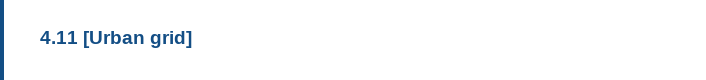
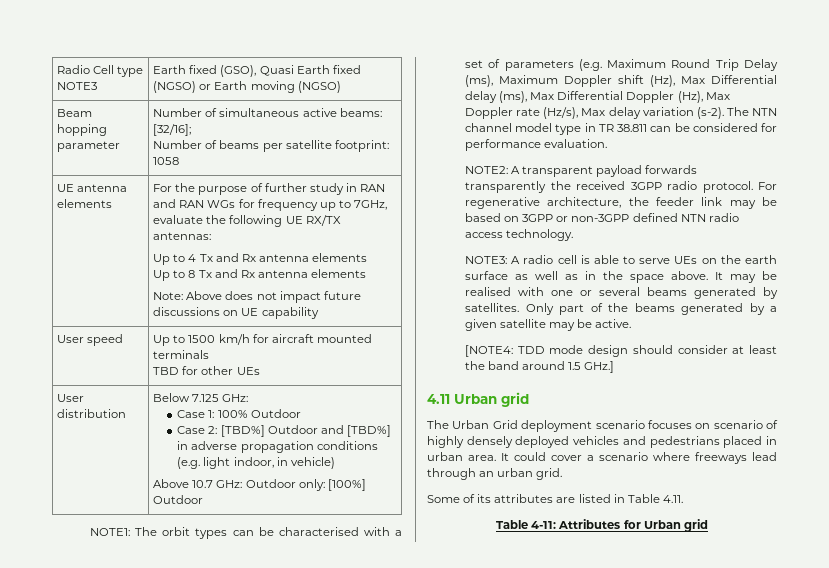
[40,31,193,48] 4.11 [Urban grid] -> [57,65,144,77] [57,82,98,90] [153,65,361,77] [153,81,341,93] [57,109,93,117] [57,124,108,136] [57,141,121,152] [153,108,382,117] [153,124,192,136] [153,140,389,152] [153,157,180,165] [57,184,128,192] [57,199,113,208] [153,183,385,195] [153,199,387,211] [153,215,341,227] [153,232,212,240] [153,253,367,265] [153,269,366,281] [153,291,361,303] [153,307,319,319] [57,334,124,346] [153,334,372,346] [153,350,210,359] [153,366,260,375] [57,394,85,402] [57,409,127,418] [153,393,249,402] [177,409,301,418] [177,425,391,437] [177,441,378,453] [177,457,335,469] [153,479,366,491] [153,495,204,504] [90,527,402,539] [465,59,778,71] [465,75,777,87] [465,91,730,103] [465,107,777,119] [465,123,777,135] [465,139,608,151] [465,165,698,177] [465,181,777,193] [465,197,777,209] [465,213,739,222] [465,229,574,241] [465,255,777,264] [465,271,777,283] [465,287,778,299] [465,303,777,315] [465,319,632,331] [465,345,777,357] [465,361,615,373] [427,392,529,407] [427,420,778,432] [427,436,777,448] [427,452,777,464] [427,468,563,480] [427,494,683,503] [496,519,708,532] Radio Cell type NOTE3 | Earth fixed (GSO), Quasi Earth fixed (NGSO) or Earth moving (NGSO) // Beam hopping parameter | Number of simultaneous active beams: [32/16]; // Number of beams per satellite footprint: 1058 // UE antenna elements | For the purpose of further study in RAN and RAN WGs for frequency up to 7GHz, evaluate the following UE RX/TX antennas: // Up to 4 Tx and Rx antenna elements // Up to 8 Tx and Rx antenna elements // Note: Above does not impact future discussions on UE capability // User speed | Up to 1500 km/h for aircraft mounted terminals // TBD for other UEs // User distribution | Below 7.125 GHz: // Case 1: 100% Outdoor // Case 2: [TBD%] Outdoor and [TBD%] in adverse propagation conditions (e.g. light indoor, in vehicle) // Above 10.7 GHz: Outdoor only: [100%] Outdoor // NOTE1: The orbit types can be characterised with a set of parameters (e.g. Maximum Round Trip Delay (ms), Maximum Doppler shift (Hz), Max Differential delay (ms), Max Differential Doppler (Hz), Max Doppler rate (Hz/s), Max delay variation (s-2). The NTN channel model type in TR 38.811 can be considered for performance evaluation. // NOTE2: A transparent payload forwards transparently the received 3GPP radio protocol. For regenerative architecture, the feeder link may be based on 3GPP or non-3GPP defined NTN radio access technology. // NOTE3: A radio cell is able to serve UEs on the earth surface as well as in the space above. It may be realised with one or several beams generated by satellites. Only part of the beams generated by a given satellite may be active. // [NOTE4: TDD mode design should consider at least the band around 1.5 GHz.] // 4.11 Urban grid // The Urban Grid deployment scenario focuses on scenario of highly densely deployed vehicles and pedestrians placed in urban area. It could cover a scenario where freeways lead through an urban grid. // Some of its attributes are listed in Table 4.11. // Table 4-11: Attributes for Urban grid

